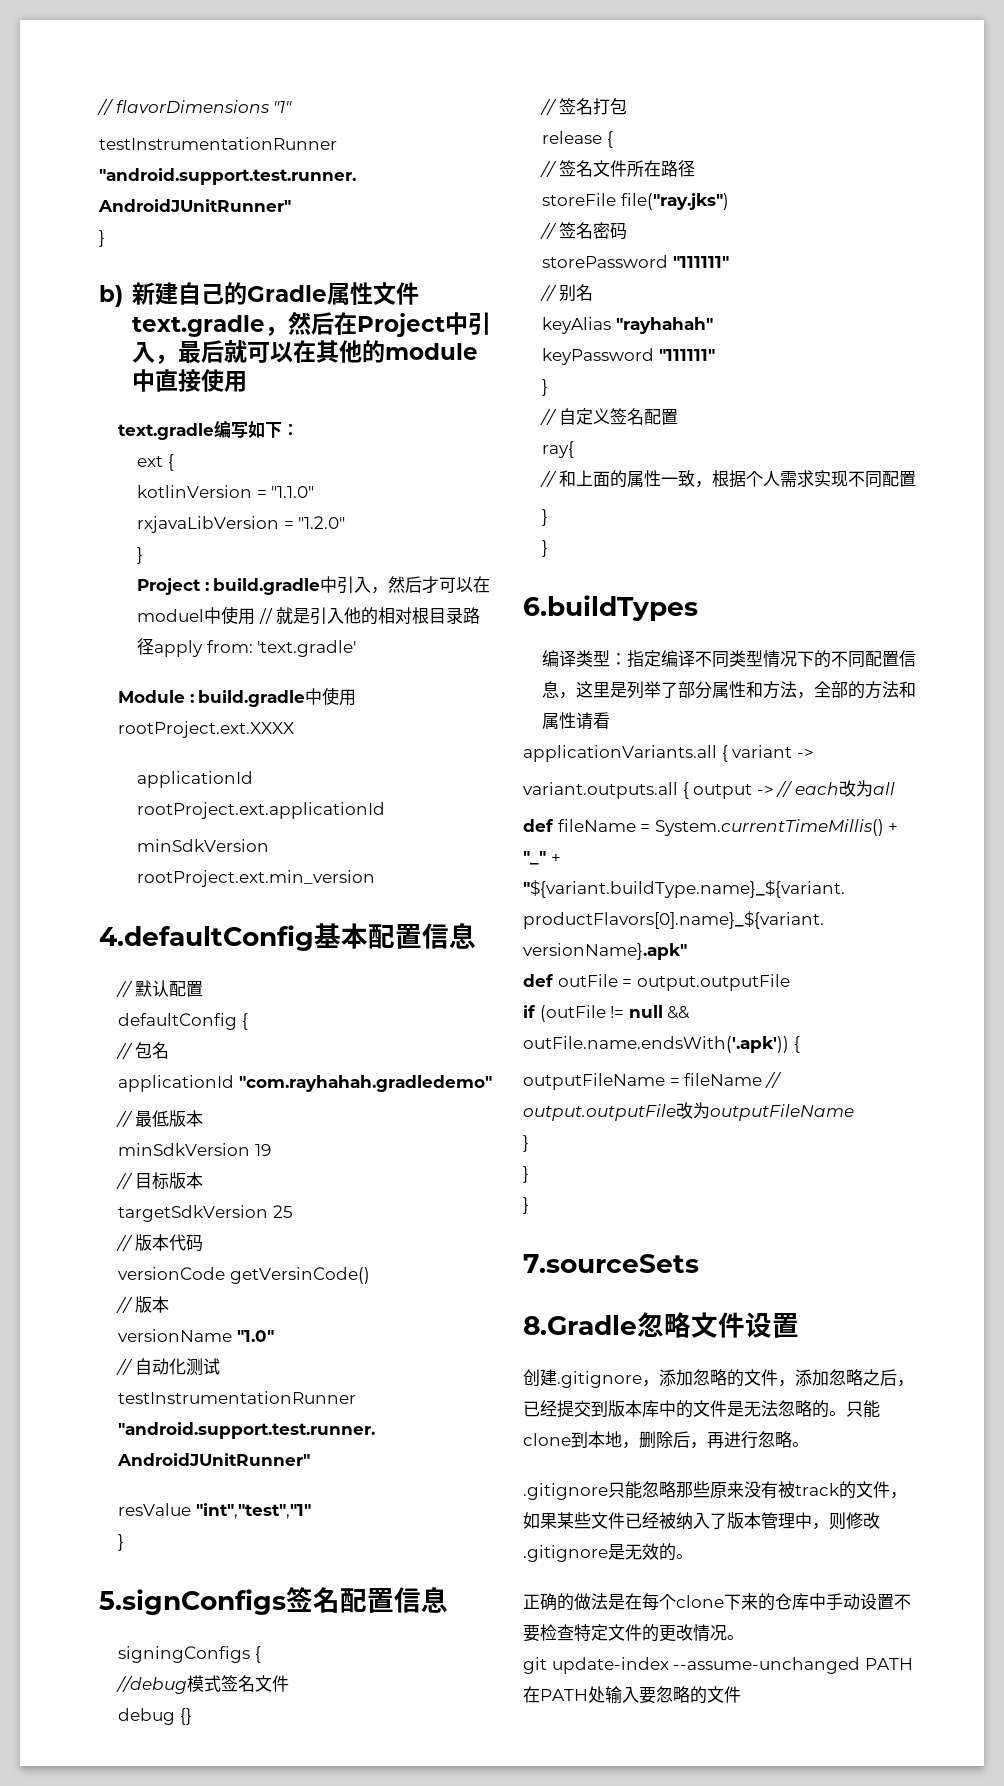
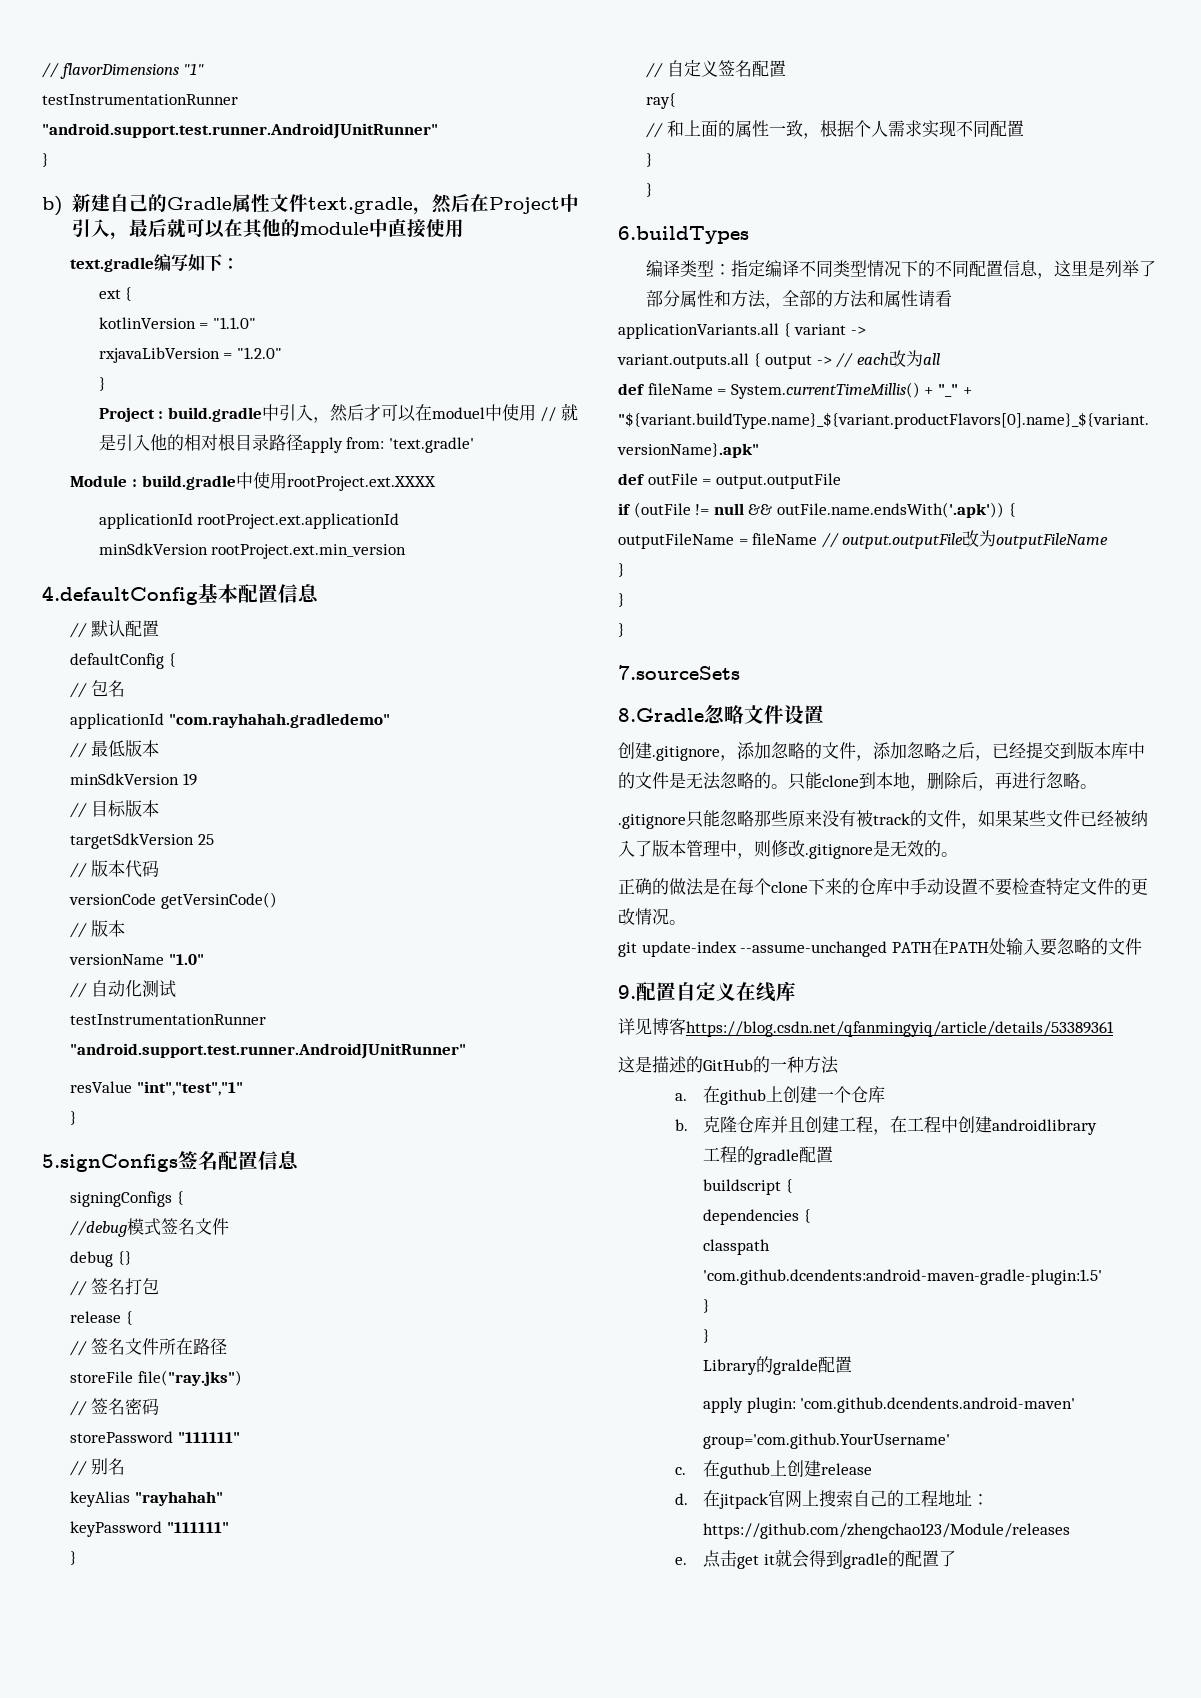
(741, 1694) none -> [618,981,796,1002] [618,1018,1114,1037] [618,1056,839,1074] [674,1086,885,1105] [674,1116,1097,1135] [702,1146,833,1165] [702,1179,793,1195] [702,1209,811,1225] [702,1239,770,1255] [702,1269,1102,1285] [702,1299,710,1313] [702,1329,710,1343] [702,1356,852,1375] [702,1397,1076,1413] [702,1433,950,1449] [674,1460,872,1479] [674,1490,989,1509] [702,1523,1070,1539] [674,1549,956,1569] // 9.配置自定义在线库 // 详见博客https://blog.csdn.net/qfanmingyiq/article/details/53389361 // 这是描述的GitHub的一种方法 // a.在github上创建一个仓库 // b.克隆仓库并且创建工程，在工程中创建androidlibrary // 工程的gradle配置 // buildscript { // dependencies { // classpath 'com.github.dcendents:android-maven-gradle-plugin:1.5' // } // } // Library的gralde配置 // apply plugin: 'com.github.dcendents.android-maven' // group='com.github.YourUsername' // c.在guthub上创建release // d.在jitpack官网上搜索自己的工程地址：https://github.com/zhengchao123/Module/releases // e.点击get it就会得到gradle的配置了

